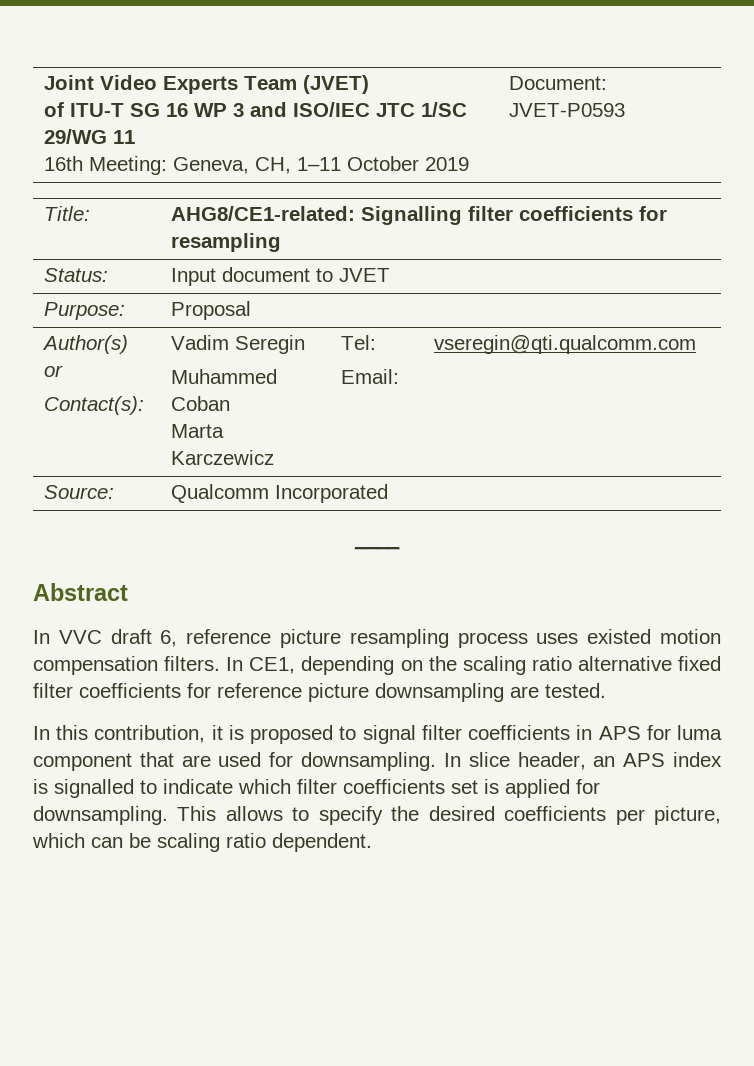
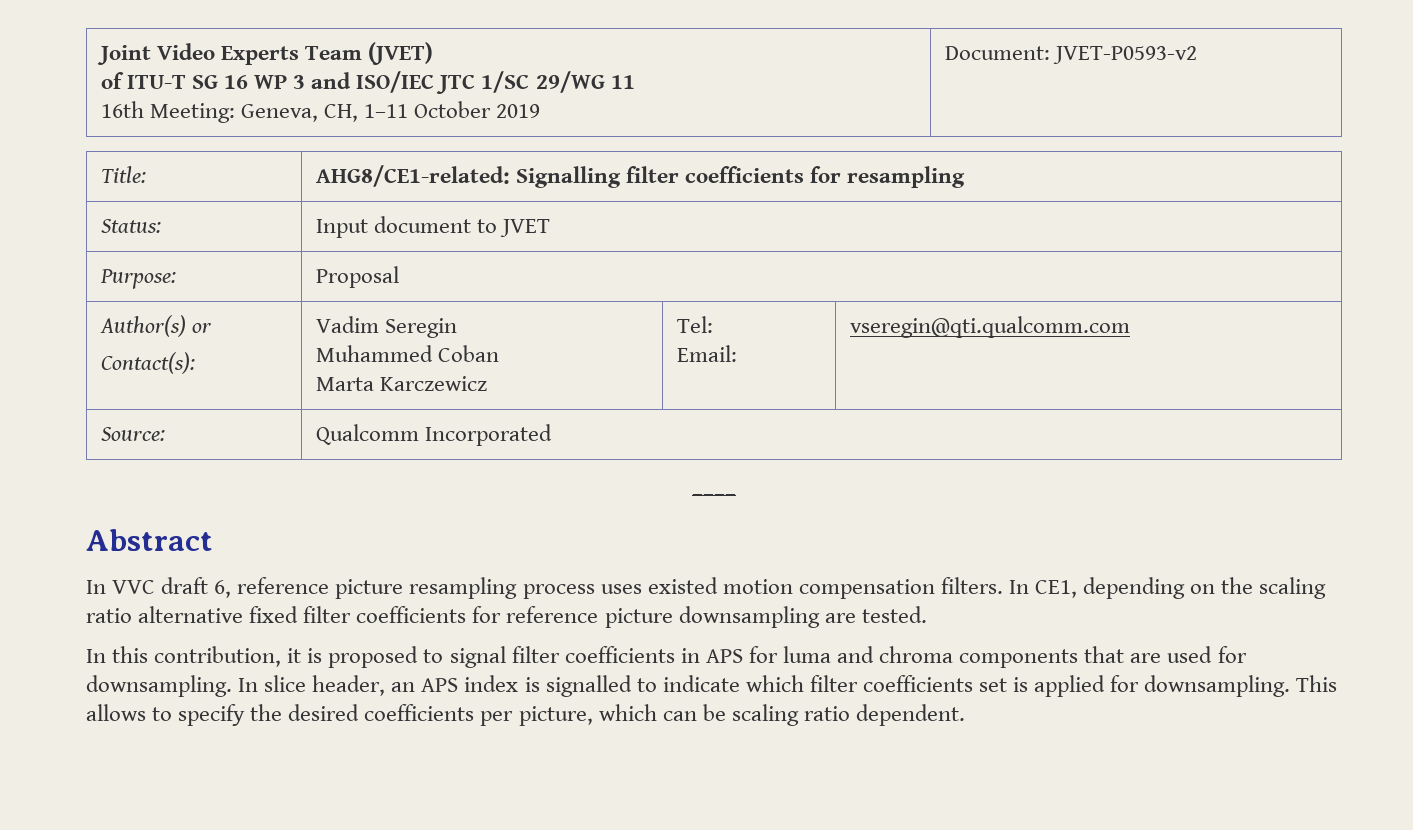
[509,103,626,117] JVET-P0593 -> [1052,46,1197,64] JVET-P0593-v2
[33,753,132,771] component -> [837,646,1079,668] and chroma components

